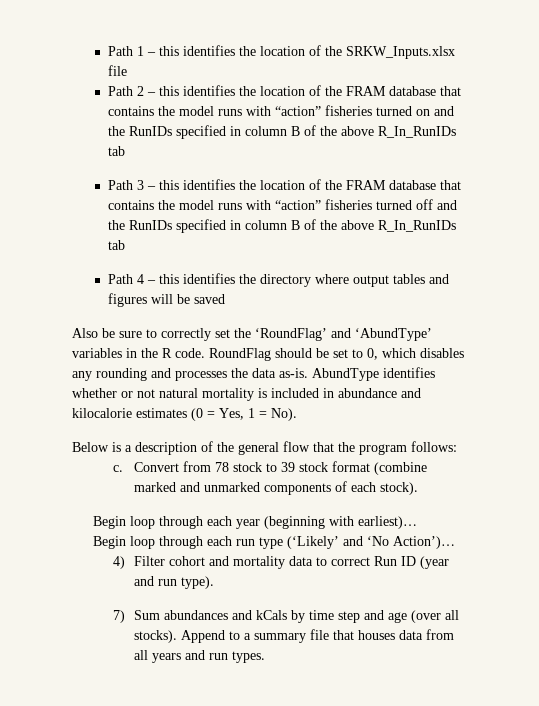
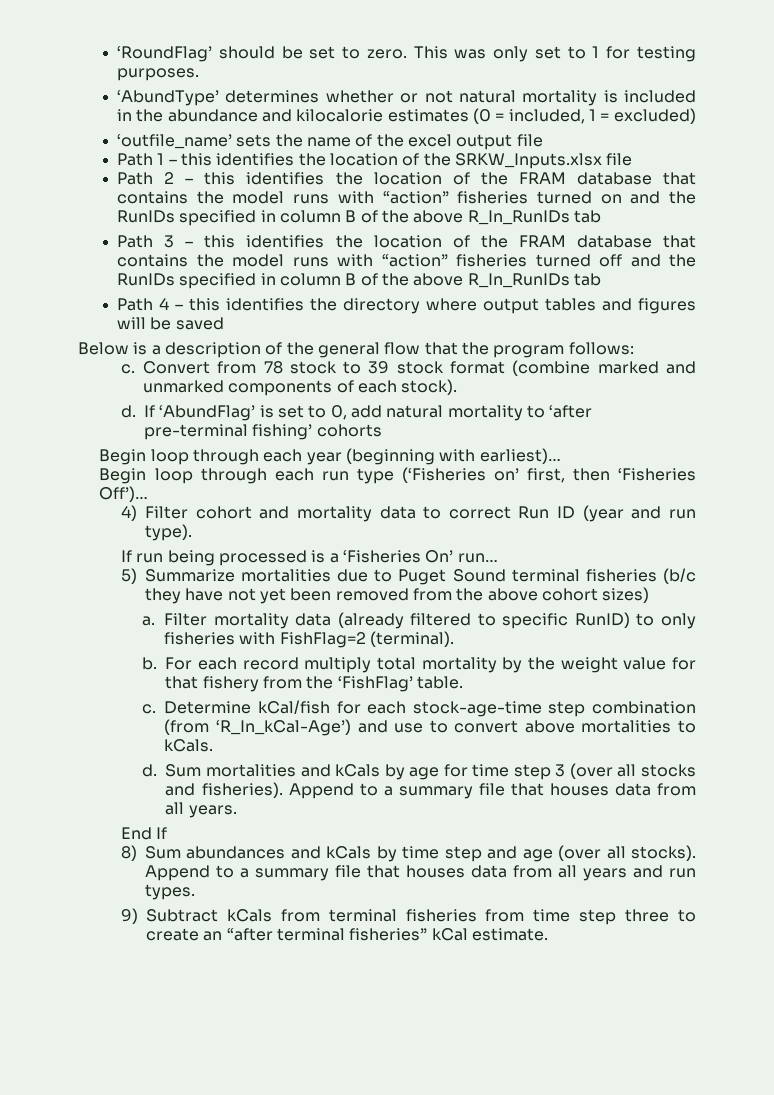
(107, 51) none -> [117,46,696,62] [117,68,200,81] [117,90,696,106] [117,108,696,124] [117,134,543,150] ‘RoundFlag’ should be set to zero. This was only set to 1 for testing purposes. // ‘AbundType’ determines whether or not natural mortality is included in the abundance and kilocalorie estimates (0 = included, 1 = excluded) // ‘outfile_name’ sets the name of the excel output file //
[72,328,432,341] [72,348,464,361] [72,367,435,381] [72,388,421,401] [72,408,297,421] // Also be sure to correctly set the ‘RoundFlag’ and ‘AbundType’ variables in the R code. RoundFlag should be set to 0, which disables any rounding and processes the data as-is. AbundType identifies whether or not natural mortality is included in abundance and kilocalorie estimates (0 = Yes, 1 = No). -> (224, 323) none
(418, 488) none -> [120,405,593,421] [143,424,382,440] // d. If ‘AbundFlag’ is set to 0, add natural mortality to ‘after pre-terminal fishing’ cohorts
[286,536,455,549] (‘Likely’ and ‘No Action’)… -> [401,467,697,483] [99,486,149,502] (‘Fisheries on’ first, then ‘Fisheries Off’)…
[113,610,126,623] 7) -> [120,550,498,566] [120,568,696,585] [144,587,650,604] [142,612,696,629] [163,631,454,648] [142,657,697,673] [165,676,464,692] [142,700,696,717] [164,719,697,736] [164,739,214,752] [142,763,697,780] [165,782,696,799] [165,802,237,818] [120,827,168,840] [120,845,137,861] If run being processed is a ‘Fisheries On’ run… // 5) Summarize mortalities due to Puget Sound terminal fisheries (b/c they have not yet been removed from the above cohort sizes) // a. Filter mortality data (already filtered to specific RunID) to only fisheries with FishFlag=2 (terminal). // b. For each record multiply total mortality by the weight value for that fishery from the ‘FishFlag’ table. // c. Determine kCal/fish for each stock-age-time step combination (from ‘R_In_kCal-Age’) and use to convert above mortalities to kCals. // d. Sum mortalities and kCals by age for time step 3 (over all stocks and fisheries). Append to a summary file that houses data from all years. // End If // 8)
(265, 657) none -> [120,908,697,925] [145,928,548,941] // 9) Subtract kCals from terminal fisheries from time step three to create an “after terminal fisheries” kCal estimate.

